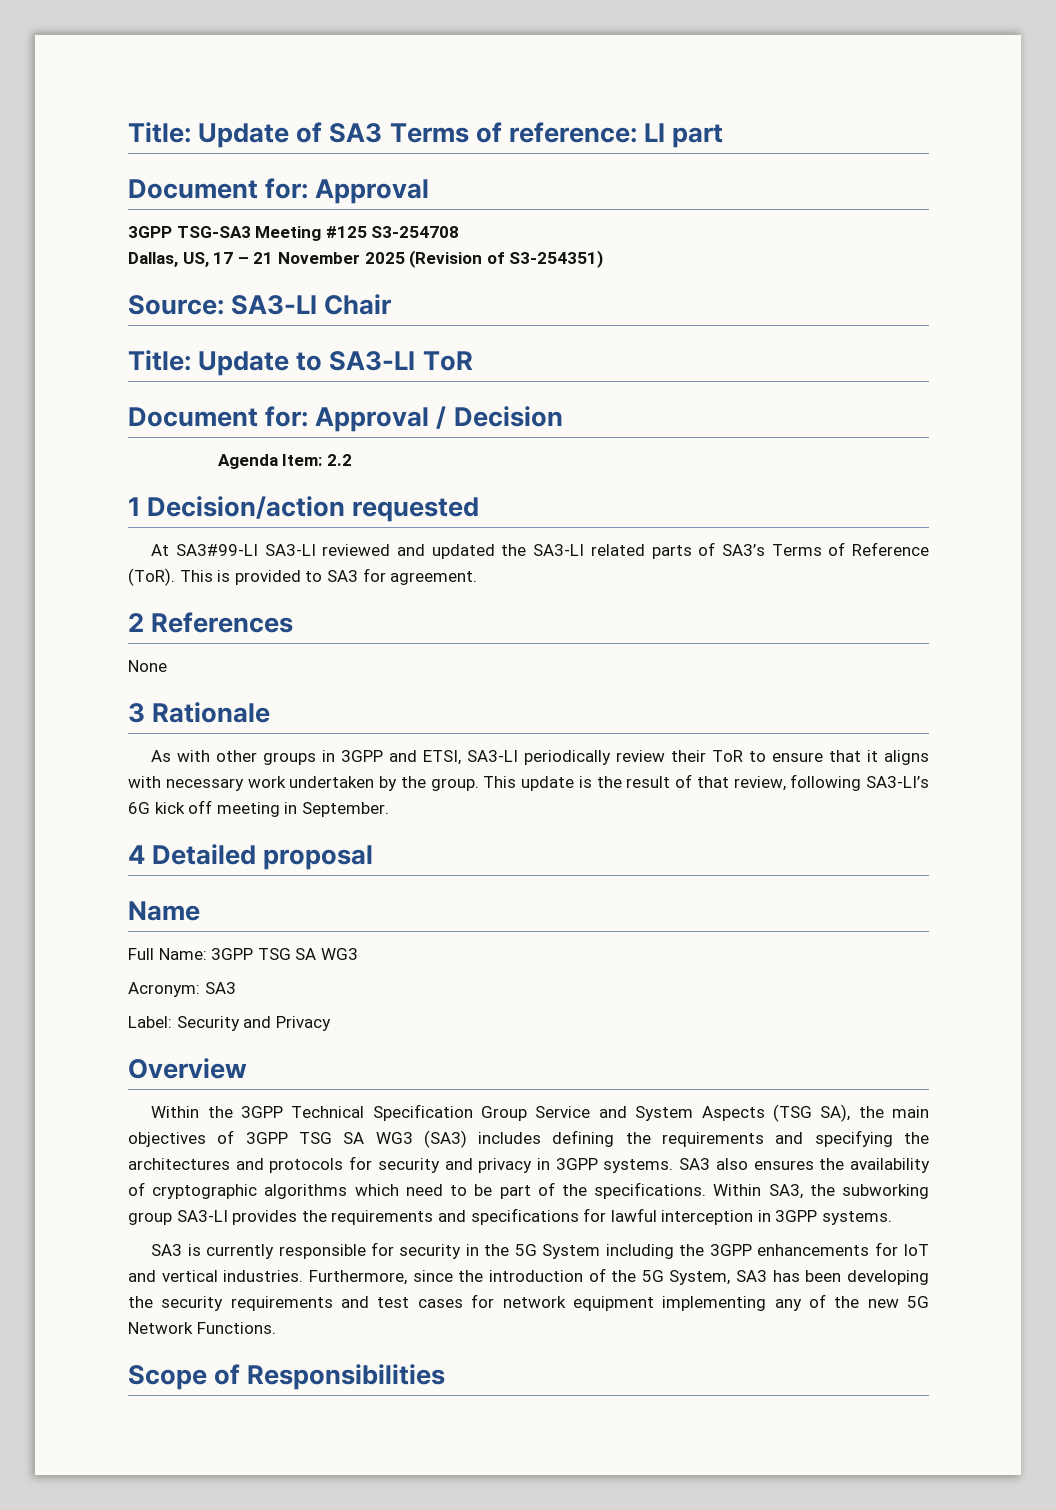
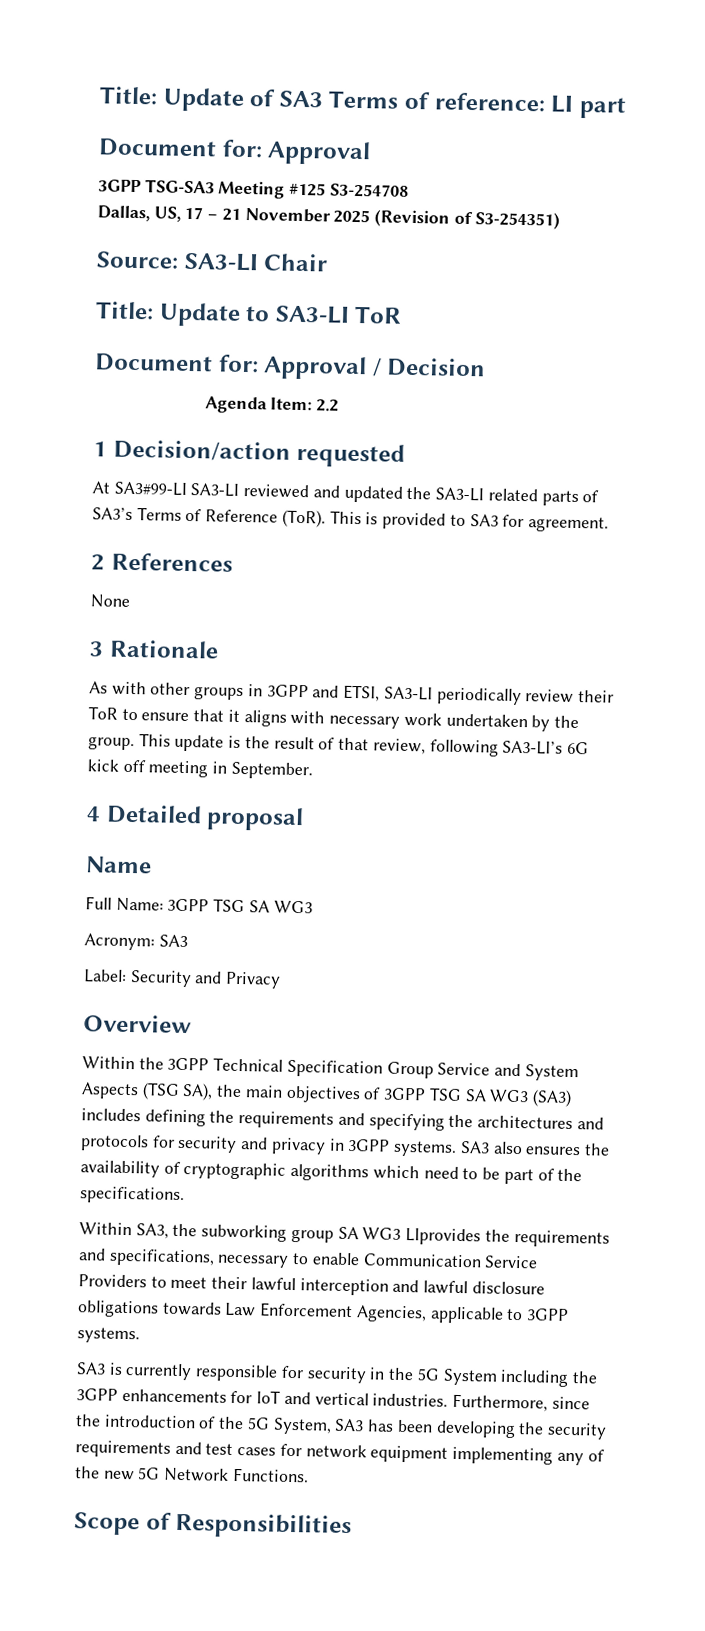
(707, 1190) none -> (185, 1195) //
[176,1208,771,1225] SA3-LI provides the requirements and specifications for lawful interception in -> [337,1226,610,1248] [78,1248,539,1269] [78,1274,545,1296] [77,1300,524,1324] SA WG3 LIprovides the requirements and specifications, necessary to enable Communication Service Providers to meet their lawful interception and lawful disclosure obligations towards Law Enforcement Agencies, applicable to

